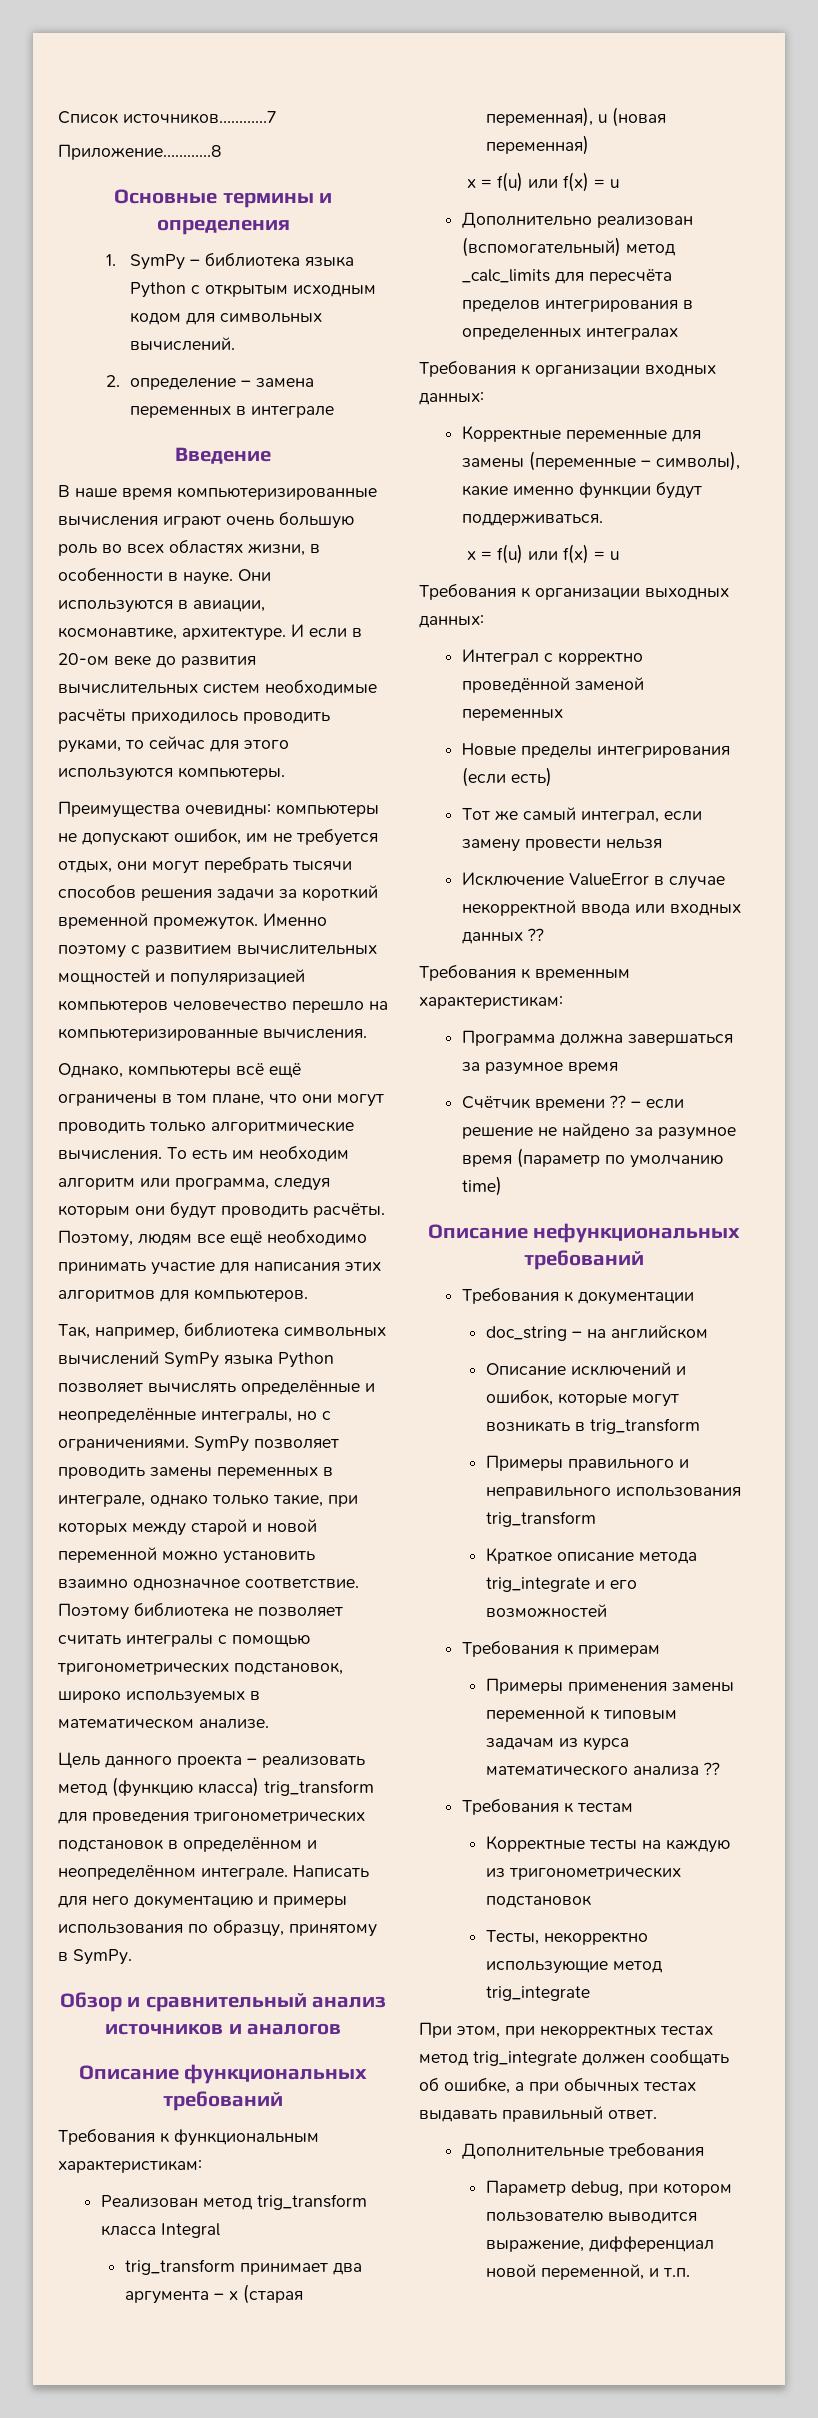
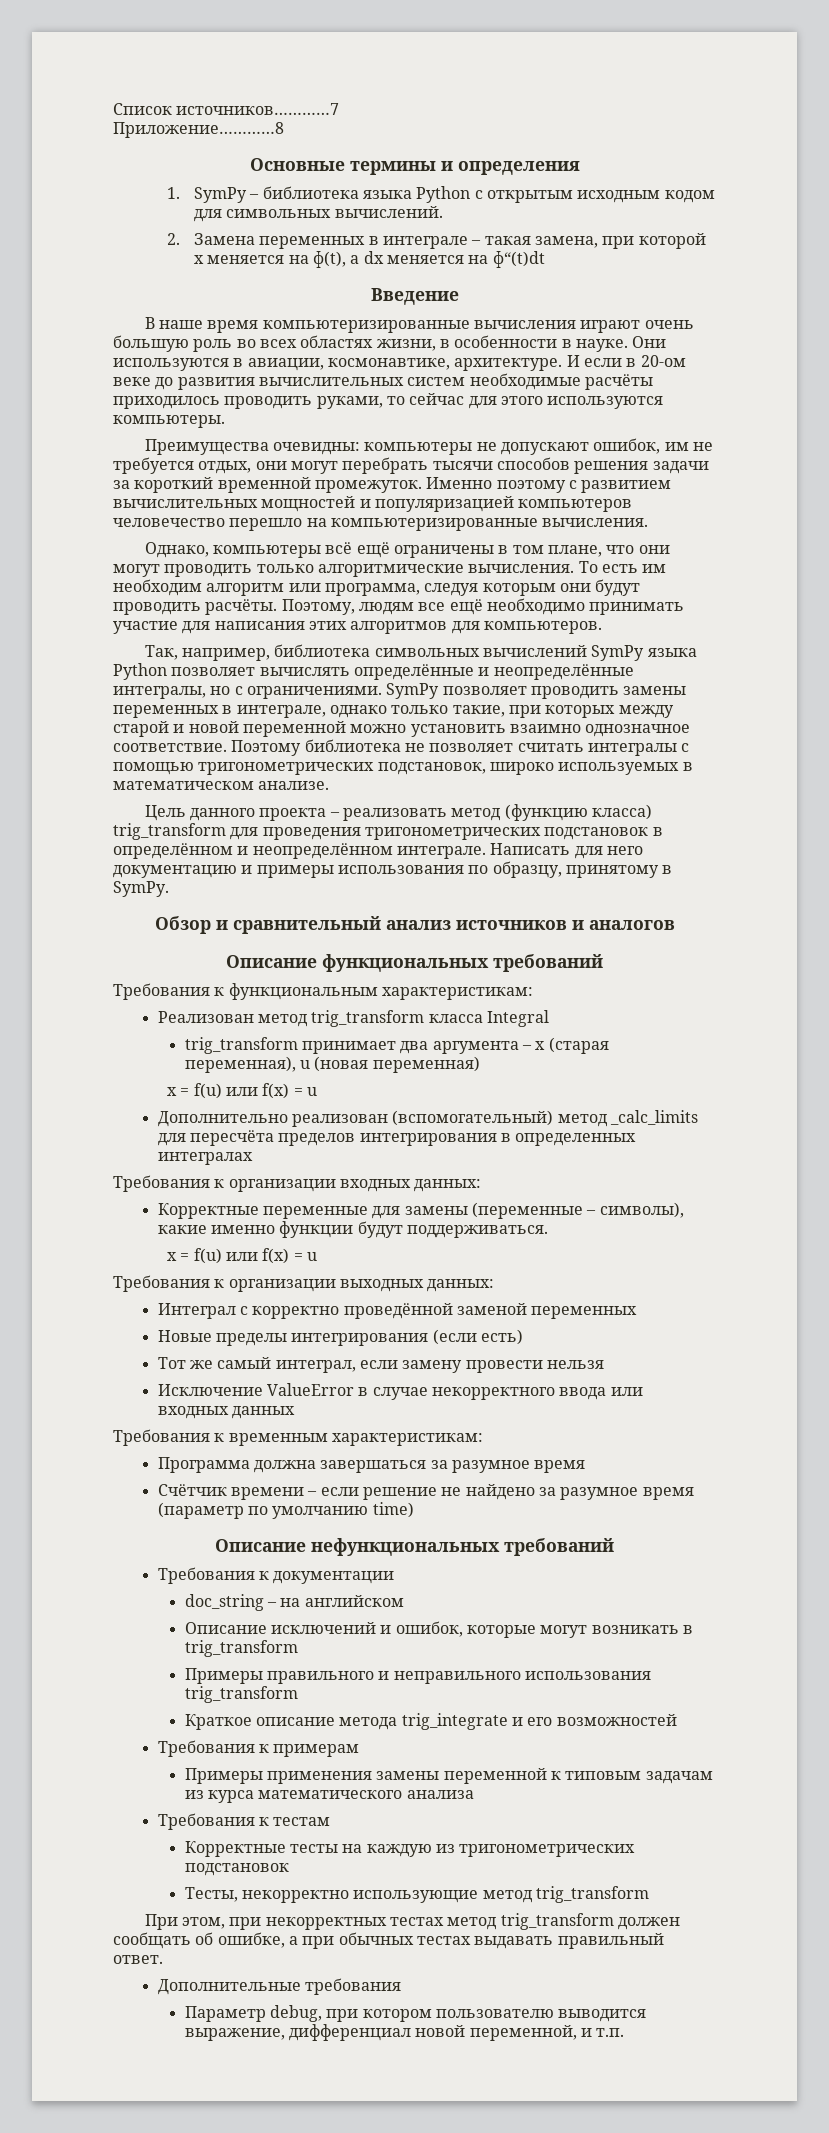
[129,378,314,390] определение – замена -> [194,233,256,245] Замена
(334, 412) none -> [471,233,706,249] [194,251,545,268] – такая замена, при которой x меняется на ɸ(t), а dx меняется на ɸ“(t)dt
[462,900,577,916] некорректной -> [431,1387,555,1400] некорректного
[527,928,545,941] ?? -> (295, 1412) none
[609,1095,627,1108] ?? -> (304, 1493) none
[703,1762,721,1775] ?? -> (474, 1794) none
[486,1986,591,2001] trig_integrate -> [535,1886,649,1903] trig_transform
[473,2051,577,2066] trig_integrate -> [500,1913,614,1930] trig_transform

